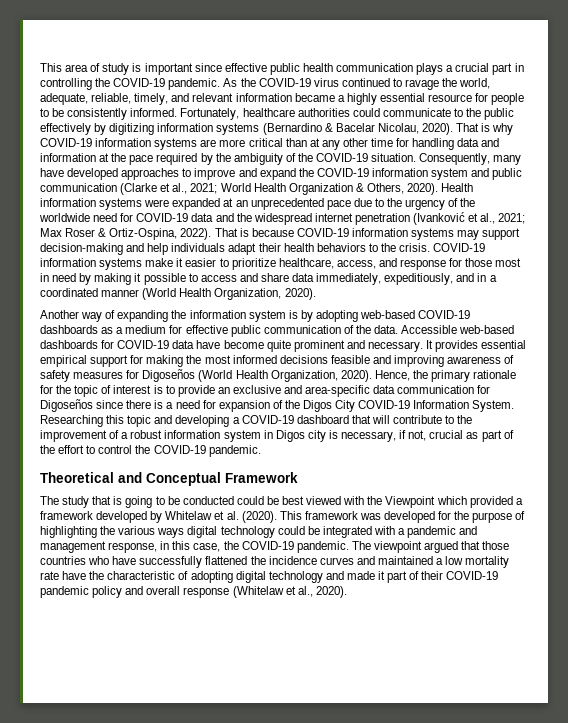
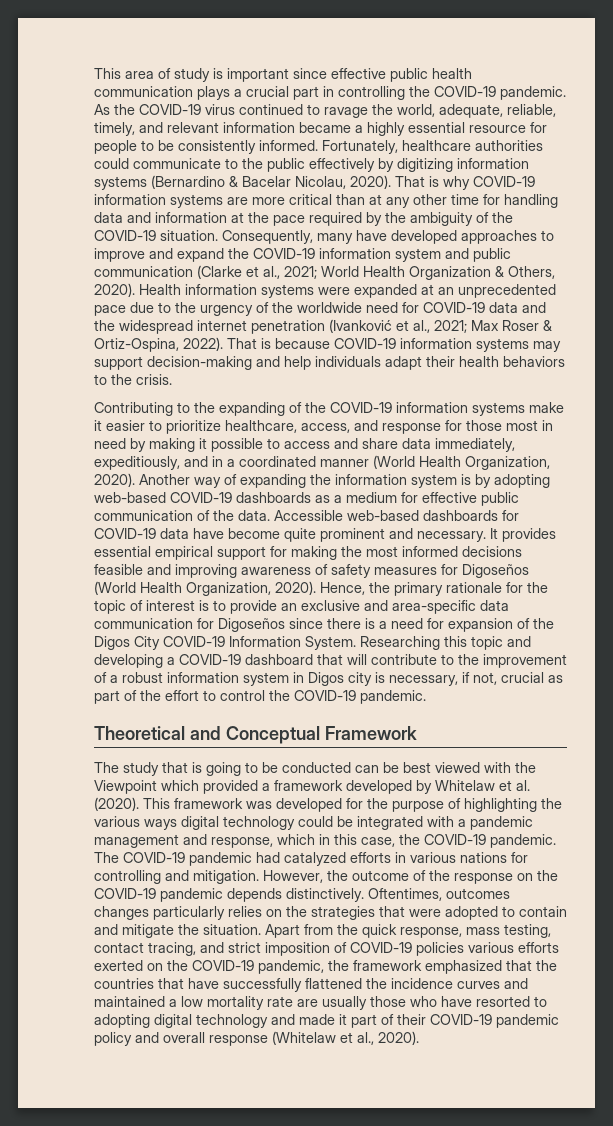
(431, 247) none -> [94,402,326,416] // Contributing to the expanding of the
(316, 294) // -> (135, 480) none
[236,496,264,505] could -> [355,765,379,773] can
[459,526,478,535] [40,541,158,553] and management response, -> [94,834,315,848] management and response, which
[373,541,510,553] [40,556,110,565] viewpoint argued that those countries who -> [123,852,528,866] [94,870,558,884] [94,888,510,902] [94,906,567,920] [94,924,551,938] [94,942,559,956] [94,960,557,974] [94,978,184,989] COVID-19 pandemic had catalyzed efforts in various nations for controlling and mitigation. However, the outcome of the response on the COVID-19 pandemic depends distinctively. Oftentimes, outcomes changes particularly relies on the strategies that were adopted to contain and mitigate the situation. Apart from the quick response, mass testing, contact tracing, and strict imposition of COVID-19 policies various efforts exerted on the COVID-19 pandemic, the framework emphasized that the countries that
[62,571,189,580] have the characteristic of -> [297,996,547,1010] are usually those who have resorted to

